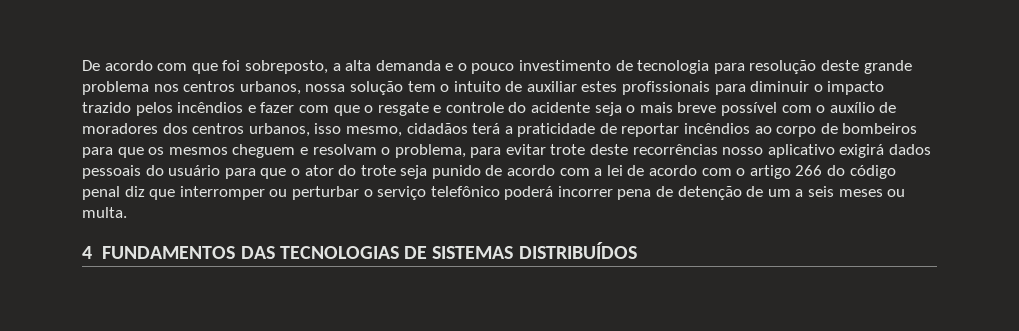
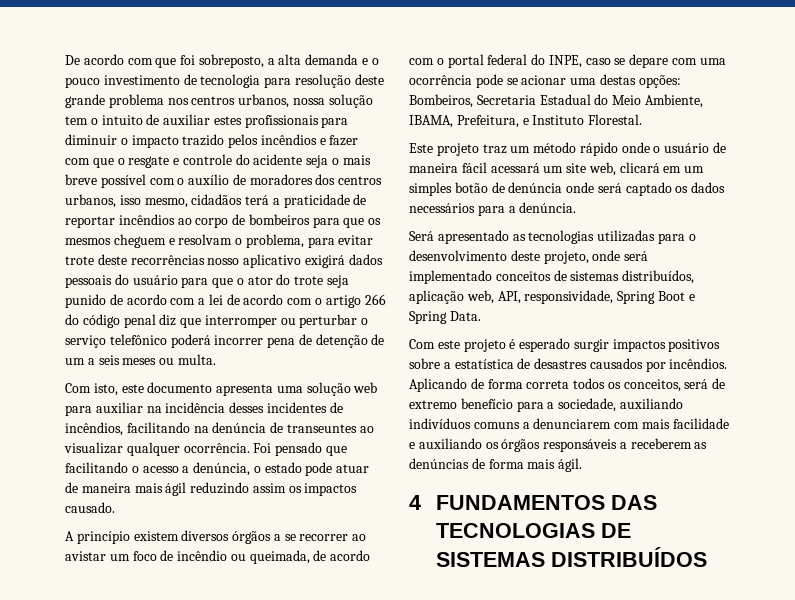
(127, 212) none -> [65,382,378,396] [65,402,343,416] [65,422,374,436] [64,442,347,456] [65,462,370,476] [65,482,358,496] [65,502,115,513] [65,530,367,544] [65,550,371,564] [409,54,726,68] [409,74,681,88] [409,94,703,108] [409,114,643,128] [409,142,727,156] [409,162,705,176] [409,182,726,196] [409,202,577,216] [409,230,696,244] [409,250,649,264] [409,270,695,284] [409,290,695,304] [409,311,481,324] [409,338,721,352] [409,358,728,372] [409,378,726,392] [409,398,683,412] [409,418,729,429] [409,438,708,452] [409,458,583,472] // Com isto, este documento apresenta uma solução web para auxiliar na incidência desses incidentes de incêndios, facilitando na denúncia de transeuntes ao visualizar qualquer ocorrência. Foi pensado que facilitando o acesso a denúncia, o estado pode atuar de maneira mais ágil reduzindo assim os impactos causado. // A princípio existem diversos órgãos a se recorrer ao avistar um foco de incêndio ou queimada, de acordo com o portal federal do INPE, caso se depare com uma ocorrência pode se acionar uma destas opções: Bombeiros, Secretaria Estadual do Meio Ambiente, IBAMA, Prefeitura, e Instituto Florestal. // Este projeto traz um método rápido onde o usuário de maneira fácil acessará um site web, clicará em um simples botão de denúncia onde será captado os dados necessários para a denúncia. // Será apresentado as tecnologias utilizadas para o desenvolvimento deste projeto, onde será implementado conceitos de sistemas distribuídos, aplicação web, API, responsividade, Spring Boot e Spring Data. // Com este projeto é esperado surgir impactos positivos sobre a estatística de desastres causados por incêndios. Aplicando de forma correta todos os conceitos, será de extremo benefício para a sociedade, auxiliando indivíduos comuns a denunciarem com mais facilidade e auxiliando os órgãos responsáveis a receberem as denúncias de forma mais ágil.

